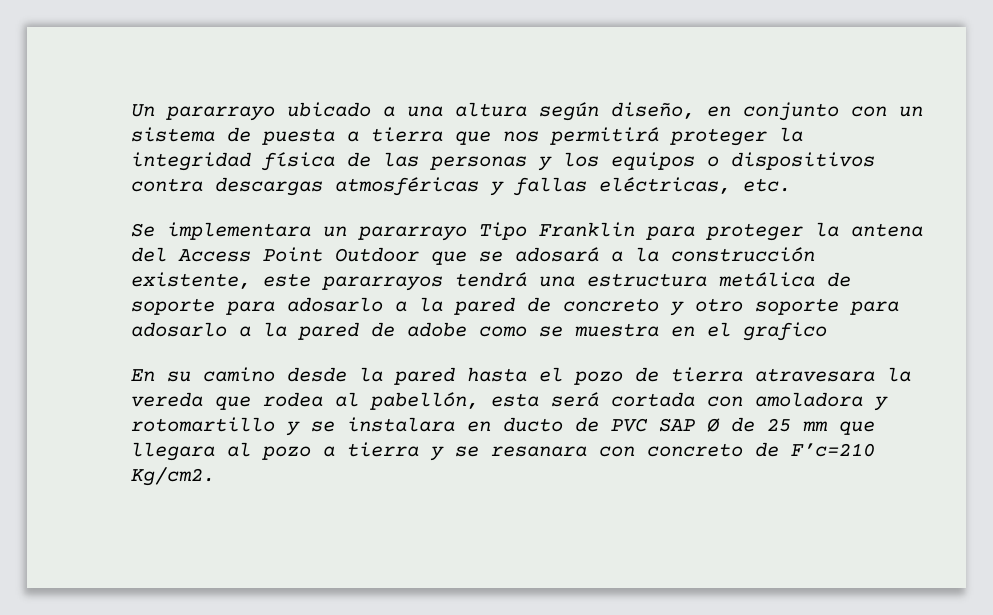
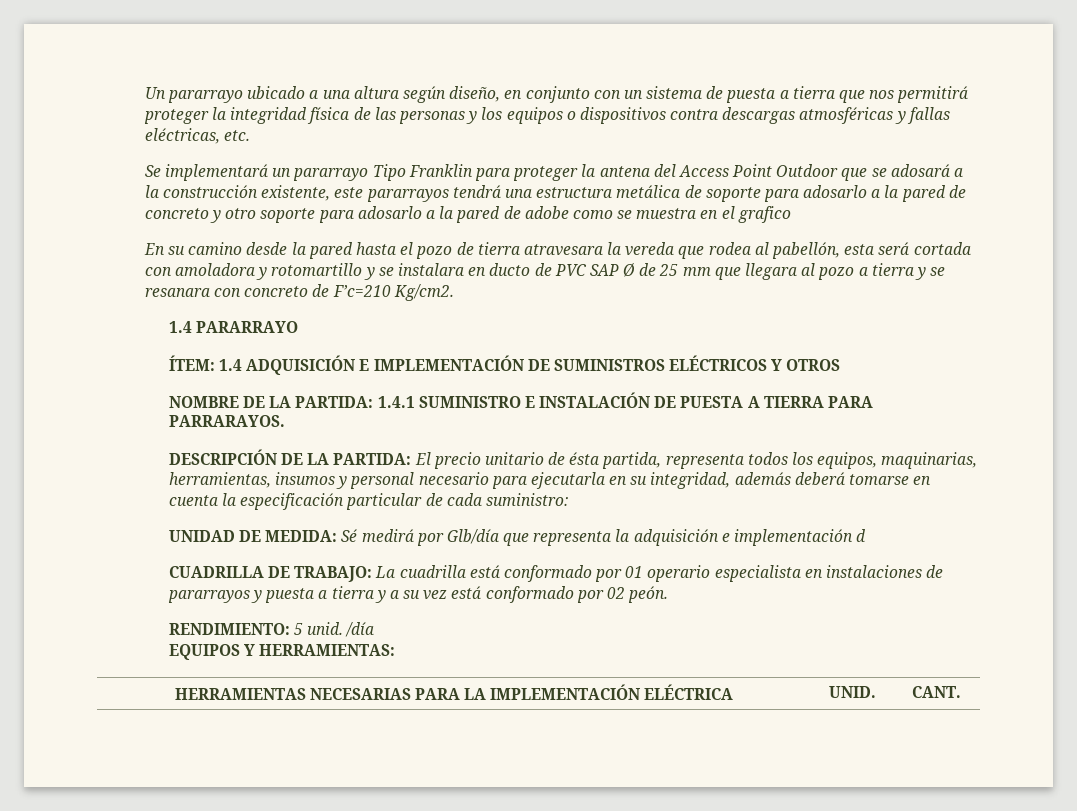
[166,222,311,240] implementara -> [165,164,269,181] implementará
(215, 476) none -> [168,321,298,333] [168,355,841,375] [168,392,874,408] [168,415,285,427] [168,449,978,469] [168,472,932,489] [168,493,568,510] [168,529,867,546] [168,565,944,582] [167,586,669,603] [168,622,375,637] [168,644,396,660] [174,684,734,700] [828,686,876,698] [912,686,961,698] // 1.4 PARARRAYO // ÍTEM: 1.4 ADQUISICIÓN E IMPLEMENTACIÓN DE SUMINISTROS ELÉCTRICOS Y OTROS // NOMBRE DE LA PARTIDA: 1.4.1 SUMINISTRO E INSTALACIÓN DE PUESTA A TIERRA PARA PARRARAYOS. // DESCRIPCIÓN DE LA PARTIDA: El precio unitario de ésta partida, representa todos los equipos, maquinarias, herramientas, insumos y personal necesario para ejecutarla en su integridad, además deberá tomarse en cuenta la especificación particular de cada suministro: // UNIDAD DE MEDIDA: Sé medirá por Glb/día que representa la adquisición e implementación d // CUADRILLA DE TRABAJO: La cuadrilla está conformado por 01 operario especialista en instalaciones de pararrayos y puesta a tierra y a su vez está conformado por 02 peón. // RENDIMIENTO: 5 unid. /día // EQUIPOS Y HERRAMIENTAS: // HERRAMIENTAS NECESARIAS PARA LA IMPLEMENTACIÓN ELÉCTRICA | UNID. | CANT.

